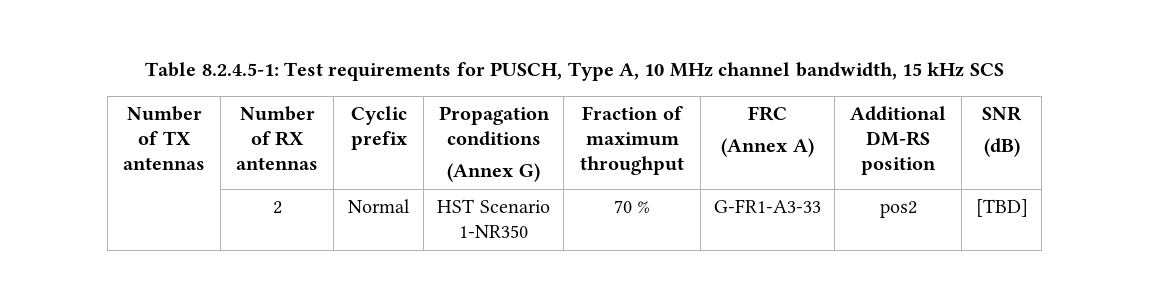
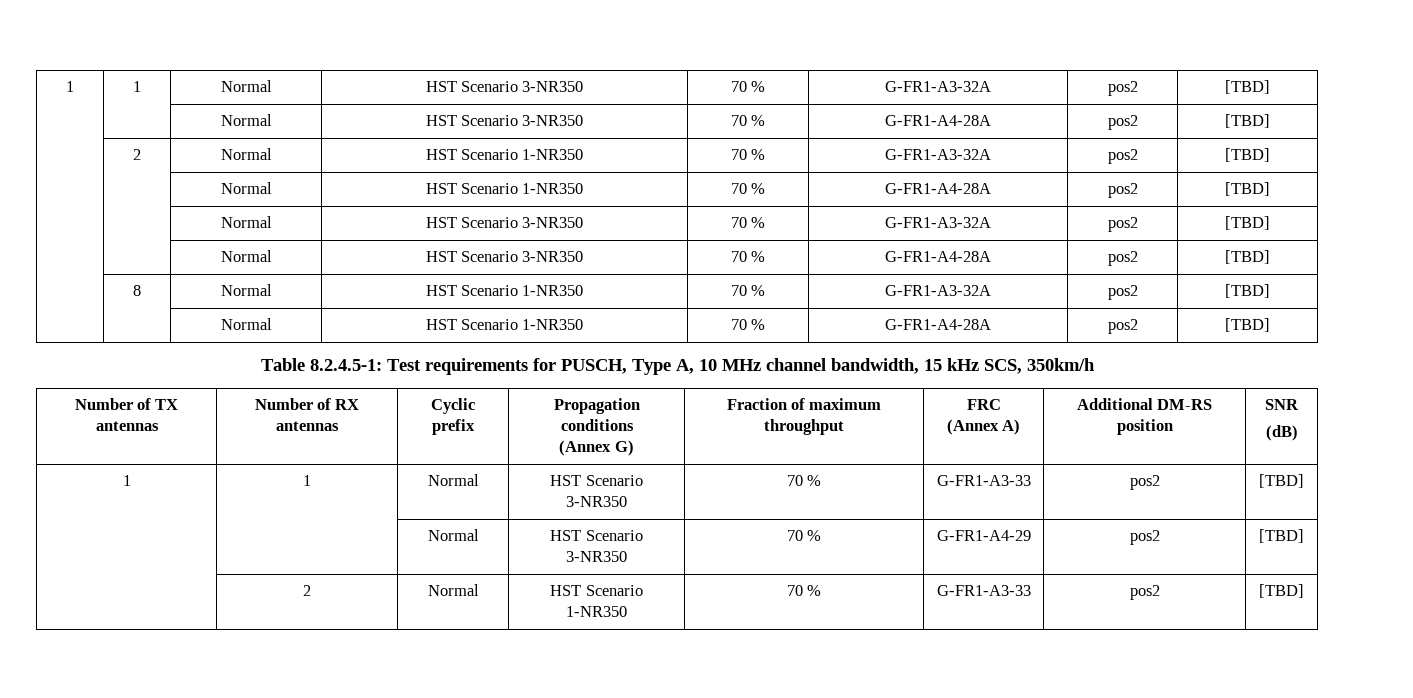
(145, 69) none -> [66,81,74,92] [133,81,141,92] [220,80,272,92] [425,81,584,92] [730,81,766,92] [885,81,991,92] [1107,81,1138,96] [1225,80,1270,94] [220,114,272,126] [425,115,584,126] [730,115,766,126] [885,115,991,126] [1107,115,1138,130] [1225,114,1270,128] [133,149,141,160] [220,148,272,160] [425,149,584,160] [730,149,766,160] [885,149,991,160] [1107,149,1138,164] [1225,148,1270,162] [220,182,272,194] [425,183,584,194] [730,183,766,194] [885,183,991,194] [1107,183,1138,198] [1225,182,1270,196] [220,216,272,228] [425,217,584,228] [730,217,766,228] [885,217,991,228] [1107,217,1138,232] [1225,216,1270,230] [220,250,272,262] [425,251,584,262] [730,251,766,262] [885,251,991,262] [1107,251,1138,266] [1225,250,1270,264] [133,285,141,296] [220,284,272,296] [425,285,584,296] [730,285,766,296] [885,285,991,296] [1107,285,1138,300] [1225,284,1270,298] [220,318,272,330] [425,319,584,330] [730,319,766,330] [885,319,991,330] [1107,319,1138,334] [1225,318,1270,332] 1 | 1 | Normal | HST Scenario 3-NR350 | 70 % | G-FR1-A3-32A | pos2 | [TBD] // | | Normal | HST Scenario 3-NR350 | 70 % | G-FR1-A4-28A | pos2 | [TBD] // | 2 | Normal | HST Scenario 1-NR350 | 70 % | G-FR1-A3-32A | pos2 | [TBD] // | | Normal | HST Scenario 1-NR350 | 70 % | G-FR1-A4-28A | pos2 | [TBD] // | | Normal | HST Scenario 3-NR350 | 70 % | G-FR1-A3-32A | pos2 | [TBD] // | | Normal | HST Scenario 3-NR350 | 70 % | G-FR1-A4-28A | pos2 | [TBD] // | 8 | Normal | HST Scenario 1-NR350 | 70 % | G-FR1-A3-32A | pos2 | [TBD] // | | Normal | HST Scenario 1-NR350 | 70 % | G-FR1-A4-28A | pos2 | [TBD] //
[969,63,1004,76] SCS -> [983,358,1095,374] SCS, 350km/h
(1020, 147) none -> [122,475,131,486] [303,475,311,486] [427,474,479,486] [550,475,643,486] [566,496,627,507] [786,475,822,486] [936,475,1031,486] [1129,475,1160,490] [1259,474,1304,488] [427,529,479,541] [550,530,643,541] [566,551,627,562] [786,530,822,541] [936,530,1031,541] [1129,530,1160,545] [1259,529,1304,543] // 1 | 1 | Normal | HST Scenario 3-NR350 | 70 % | G-FR1-A3-33 | pos2 | [TBD] // | | Normal | HST Scenario 3-NR350 | 70 % | G-FR1-A4-29 | pos2 | [TBD]

